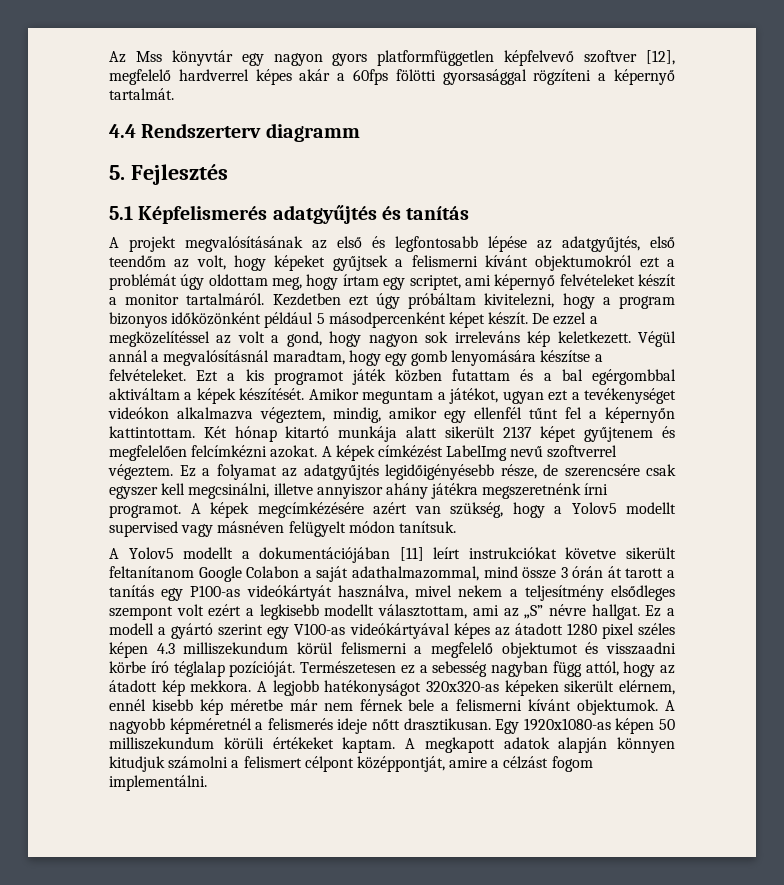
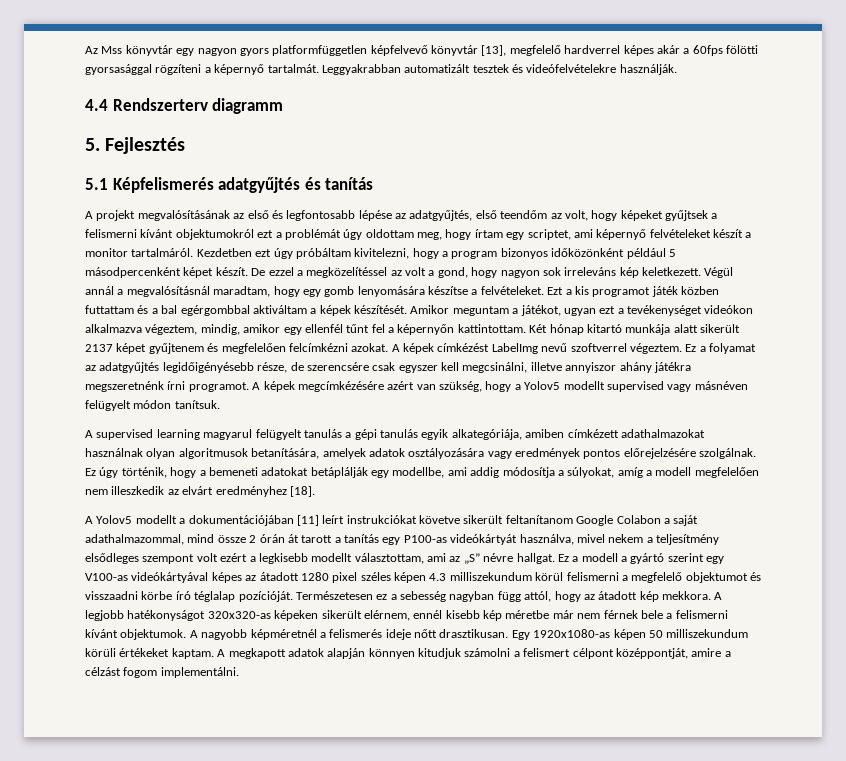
[584,50,676,65] szoftver [12], -> [431,45,507,56] könyvtár [13],
(174, 94) none -> [321,64,677,75] Leggyakrabban automatizált tesztek és videófelvételekre használják.
[452,369,511,381] futattam -> [85,305,134,314] futtattam
(456, 527) none -> [85,429,705,440] [85,448,757,459] [85,467,759,478] [85,486,315,497] // A supervised learning magyarul felügyelt tanulás a gépi tanulás egyik alkategóriája, amiben címkézett adathalmazokat használnak olyan algoritmusok betanítására, amelyek adatok osztályozására vagy eredmények pontos előrejelzésére szolgálnak. Ez úgy történik, hogy a bemeneti adatokat betáplálják egy modellbe, ami addig módosítja a súlyokat, amíg a modell megfelelően nem illeszkedik az elvárt eredményhez [18].
[560,567,568,578] 3 -> [249,535,257,543] 2

